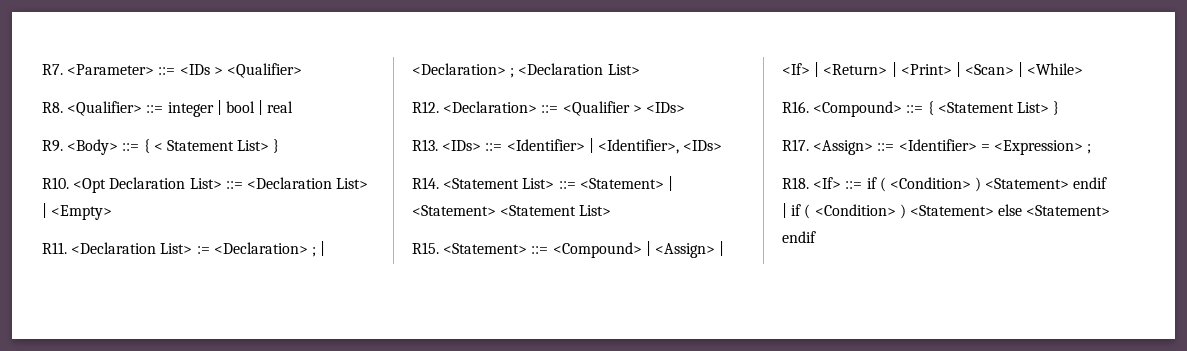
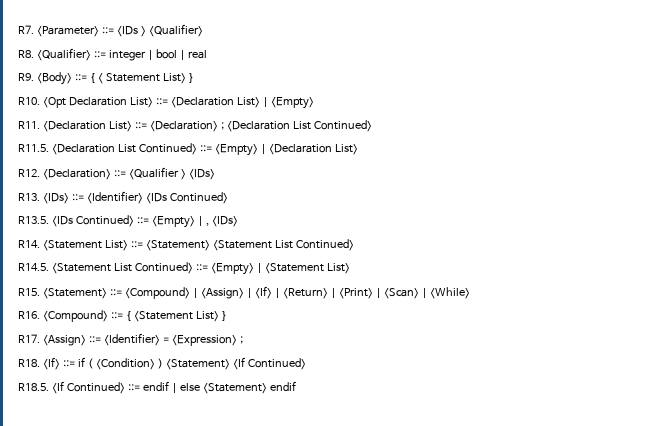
[196,241,326,257] [412,63,515,78] := <Declaration> ; | <Declaration> ; -> [134,120,372,132] [18,143,266,156] ::= <Declaration> ; <Declaration List Continued> // R11.5. <Declaration List Continued> ::= <Empty> |
[588,138,679,154] | <Identifier>, -> [145,192,228,204] [18,215,209,228] <IDs Continued> // R13.5. <IDs Continued> ::= <Empty> | ,
[667,176,673,191] [412,205,496,216] | <Statement> -> [212,239,354,251] [18,262,262,275] <Statement List Continued> // R14.5. <Statement List Continued> ::= <Empty> |
[1073,177,1108,189] [782,203,994,219] endif | if ( <Condition> ) <Statement> -> [232,357,306,370] [18,381,177,394] <If Continued> // R18.5. <If Continued> ::= endif |

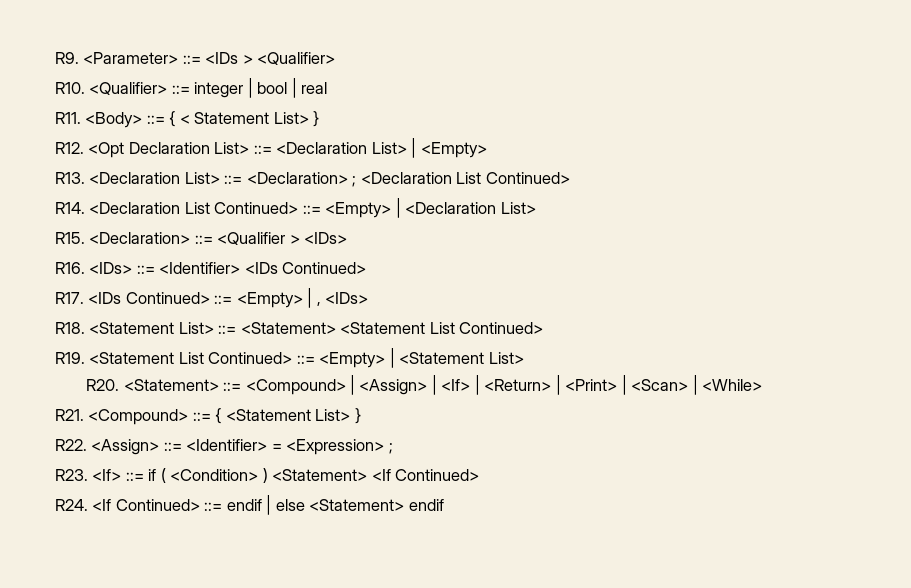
[18,25,34,34] R7. -> [55,52,79,64] R9.
[18,50,34,58] R8. -> [55,82,85,94] R10.
[18,73,34,81] R9. -> [55,112,81,124] R11.
[18,97,40,105] R10. -> [55,142,84,154] R12.
[18,121,40,129] R11. -> [55,172,85,184] R13.
[18,144,49,152] R11.5. -> [55,202,85,214] R14.
[18,169,40,177] R12. -> [55,232,85,244] R15.
[18,193,40,201] R13. -> [55,262,85,274] R16.
[18,216,49,224] R13.5. -> [55,292,84,304] R17.
[18,240,40,248] R14. -> [55,322,85,334] R18.
[18,263,49,271] R14.5. -> [55,352,85,364] R19.
[18,288,40,296] R15. -> [86,379,120,391] R20.
[18,311,40,319] R16. -> [55,409,84,421] R21.
[18,334,40,343] R17. -> [55,439,87,451] R22.
[18,359,40,367] R18. -> [55,469,88,481] R23.
[18,383,49,391] R18.5. -> [55,499,88,511] R24.

